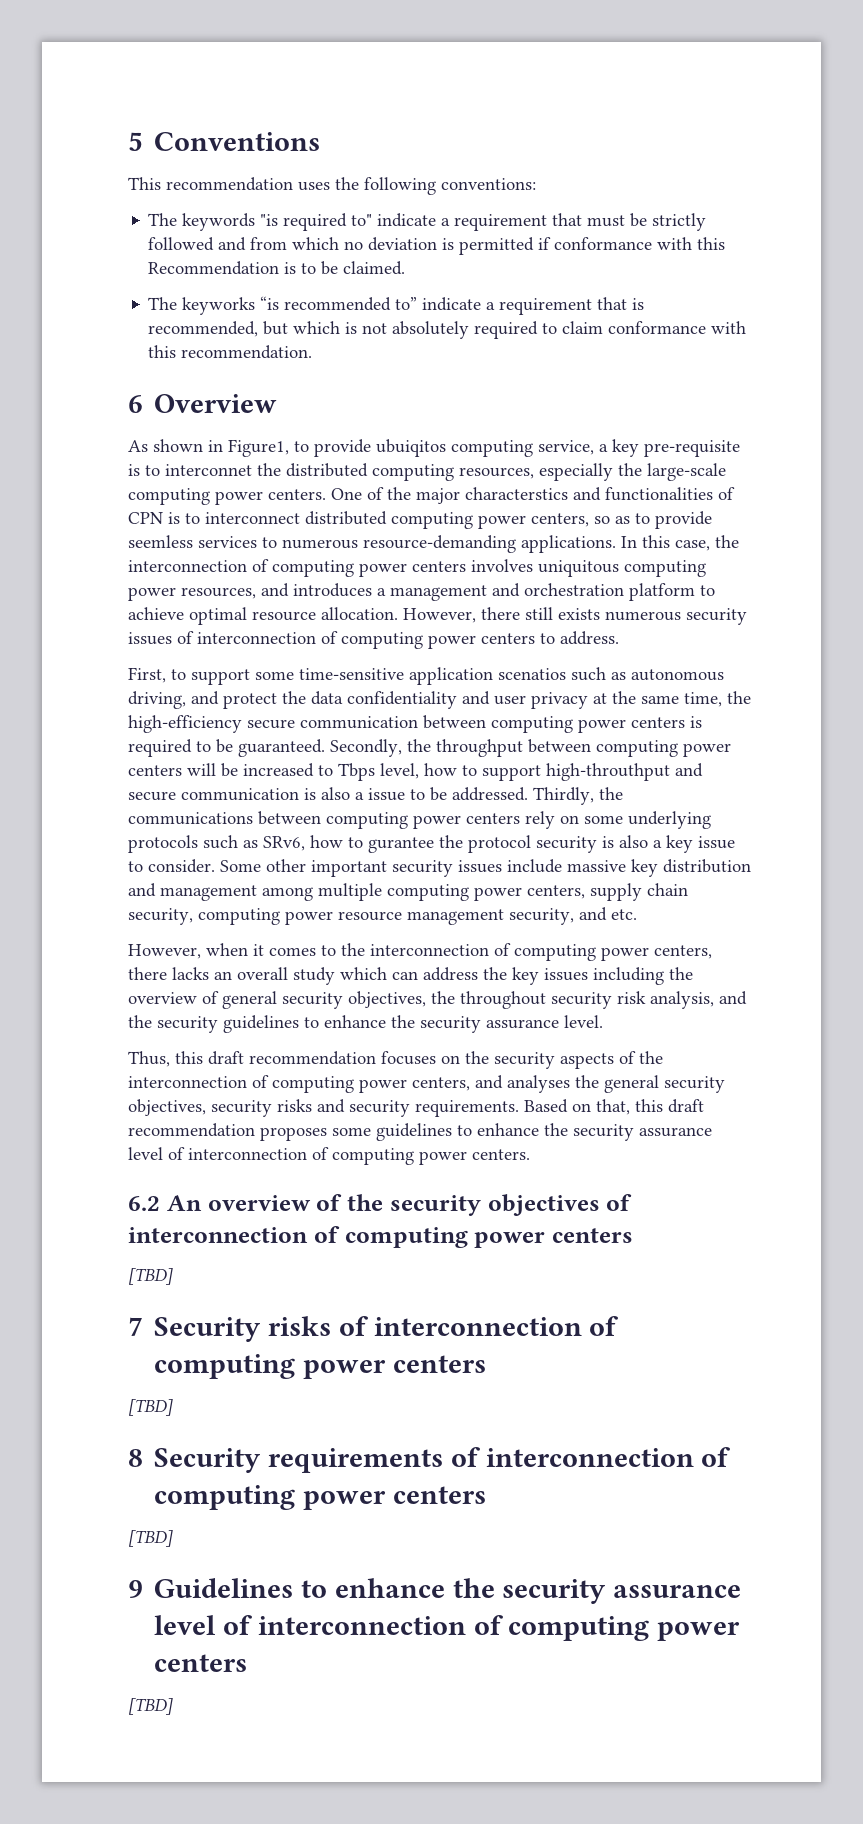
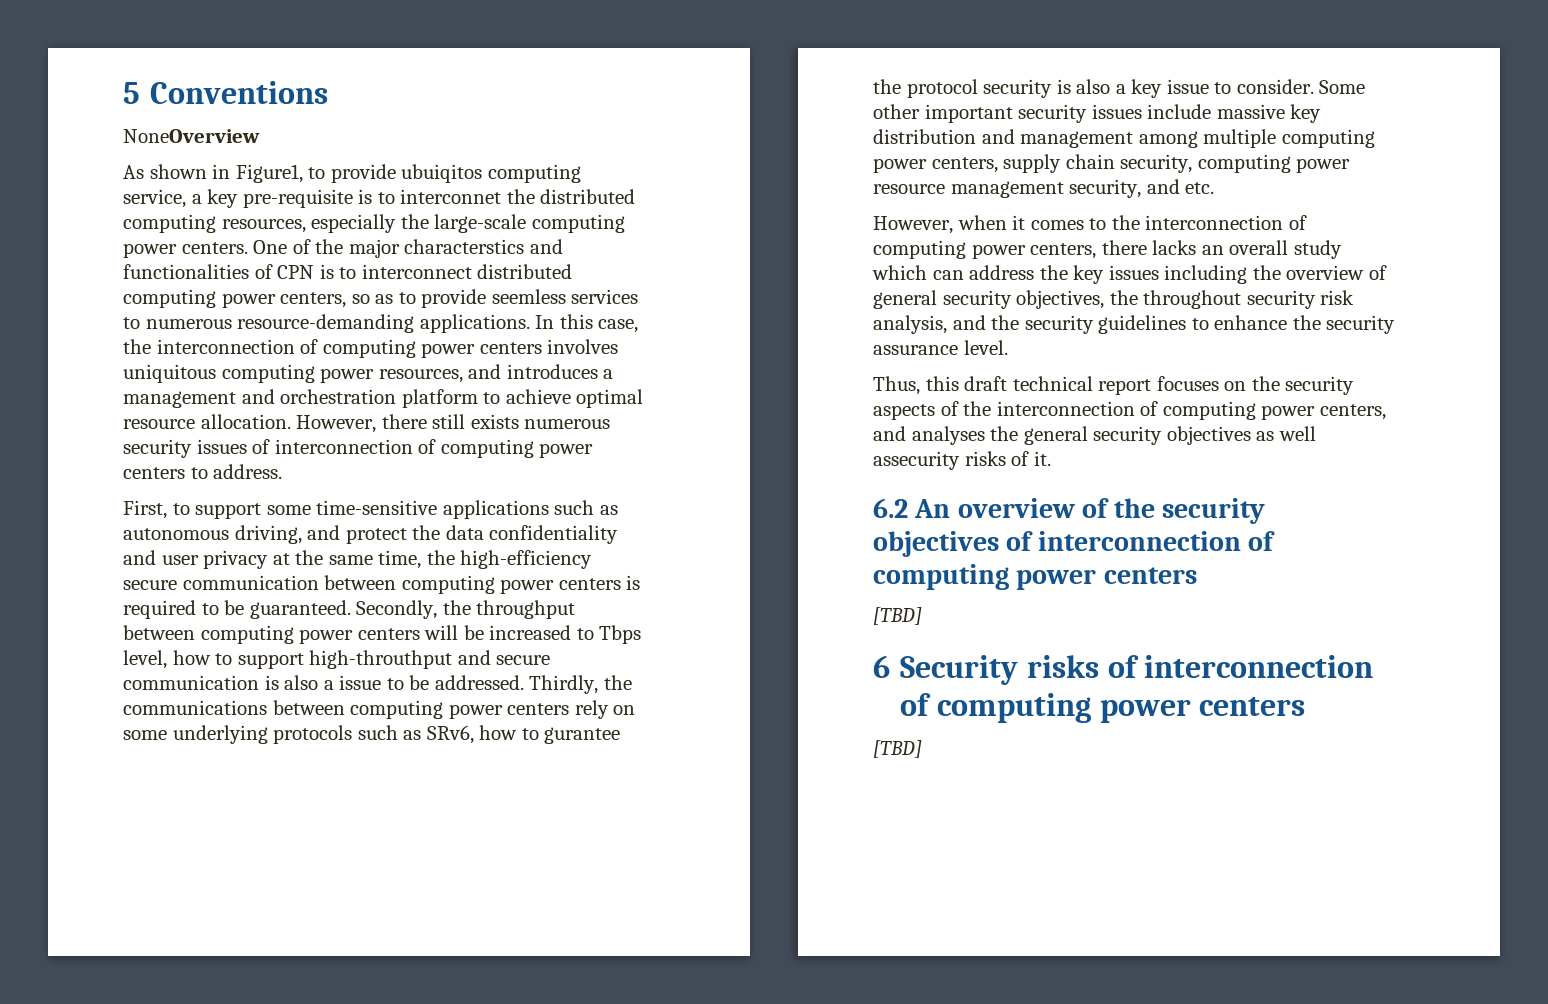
[128,177,536,195] [148,213,707,231] [148,237,726,255] [148,261,406,275] [148,296,645,315] [148,321,747,339] [148,345,313,359] [128,394,278,413] This recommendation uses the following conventions: // The keywords "is required to" indicate a requirement that must be strictly followed and from which no deviation is permitted if conformance with this Recommendation is to be claimed. // The keyworks “is recommended to” indicate a requirement that is recommended, but which is not absolutely required to claim conformance with this recommendation. // 6 Overview -> [123,129,260,143] NoneOverview
[409,667,566,685] application scenatios -> [442,500,549,519] applications
[249,1051,376,1065] recommendation -> [1012,376,1152,395] technical report
[128,1099,704,1117] [128,1123,712,1141] [128,1147,530,1165] objectives, security risks and security requirements. Based on that, this draft recommendation proposes some guidelines to enhance the security assurance level of interconnection of computing power centers. -> [1166,426,1316,445] [873,451,1051,470] objectives as well assecurity risks of it.
[128,1317,143,1336] 7 -> [873,655,890,678] 6
[128,1447,732,1473] [154,1485,486,1510] [128,1530,173,1547] [128,1578,742,1604] [154,1615,741,1641] [154,1654,248,1672] [128,1698,173,1715] // 8 Security requirements of interconnection of computing power centers // [TBD] // 9 Guidelines to enhance the security assurance level of interconnection of computing power centers // [TBD] -> (922, 749) none

